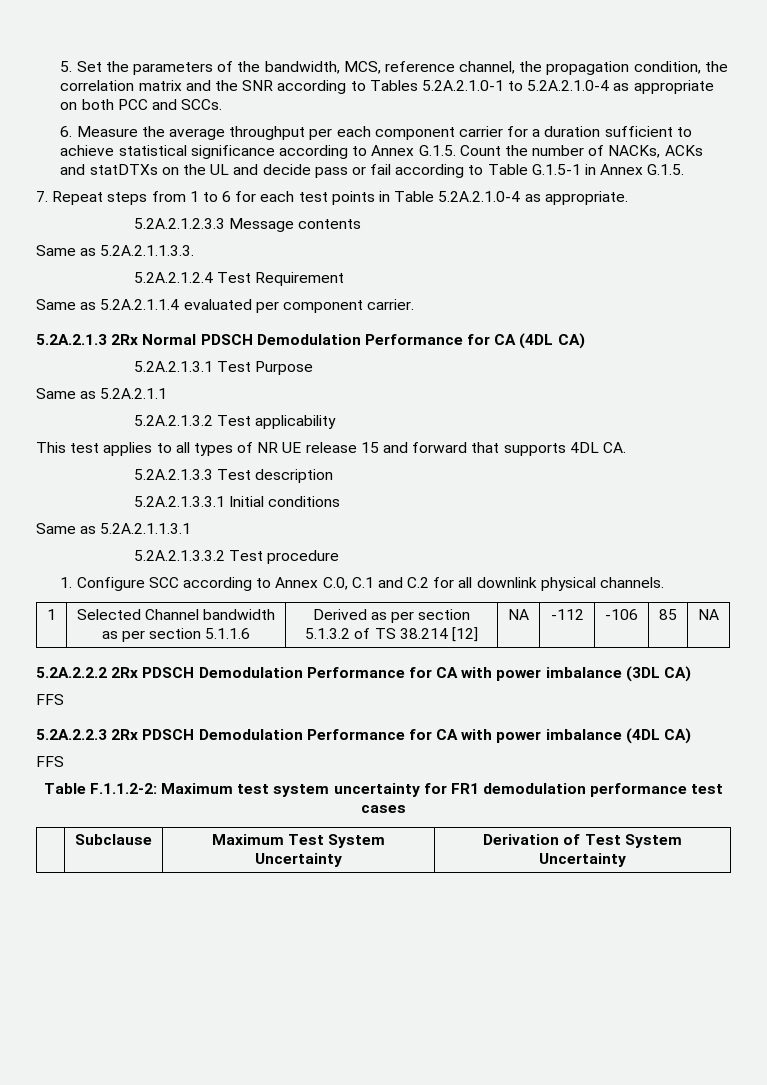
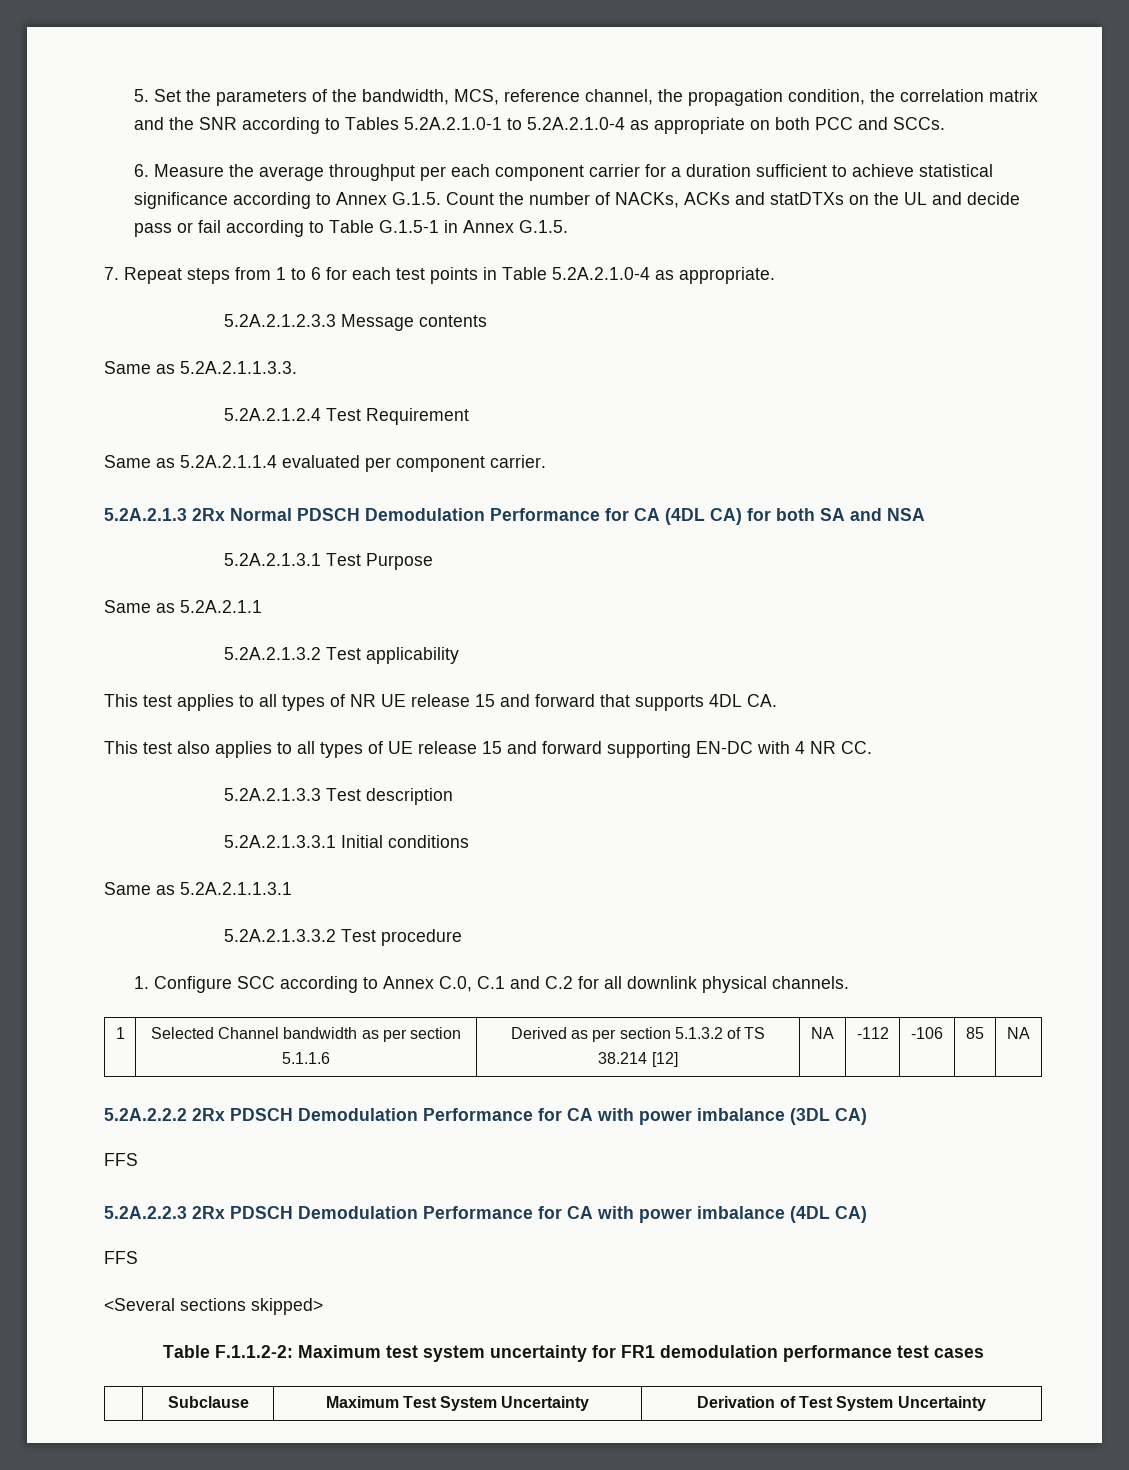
(585, 341) none -> [747,508,925,521] for both SA and NSA
(626, 447) none -> [104,741,872,758] // This test also applies to all types of UE release 15 and forward supporting EN-DC with 4 NR CC.
(64, 761) none -> [104,1298,323,1315] // <Several sections skipped>

